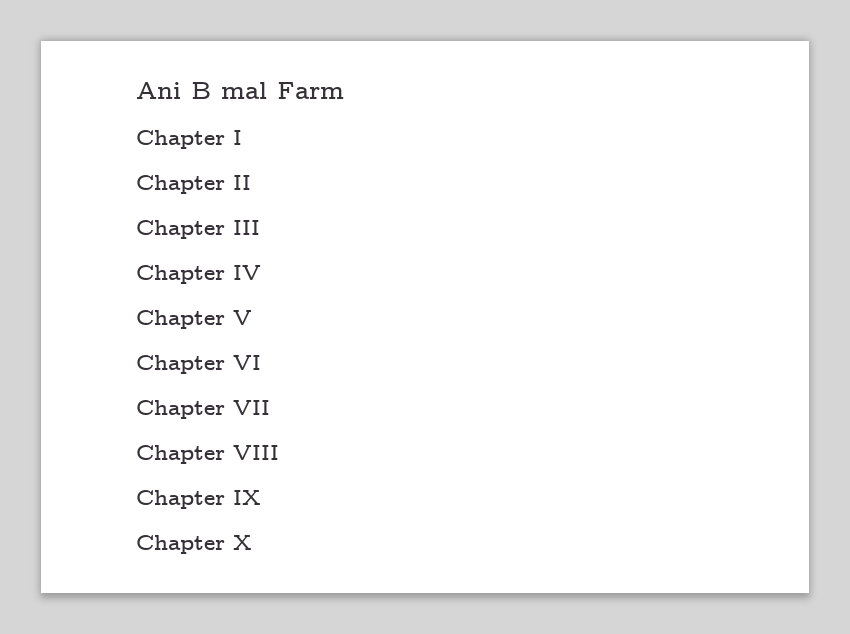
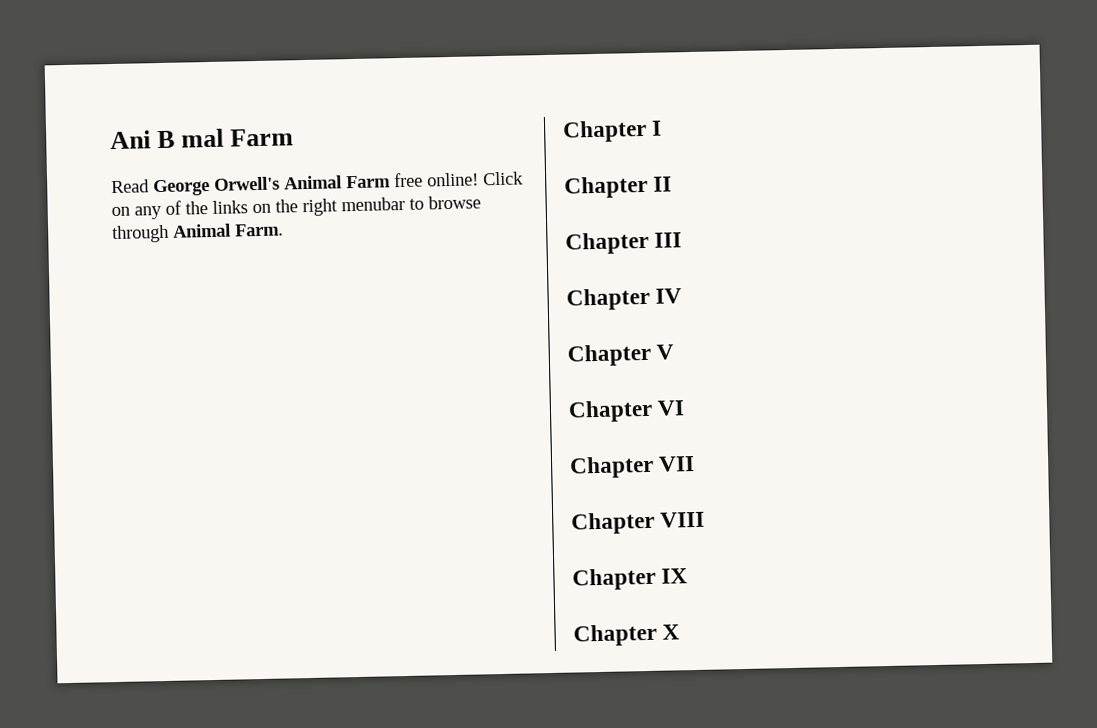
(344, 90) none -> [111,171,524,197] [111,195,481,220] [112,223,284,244] // Read George Orwell's Animal Farm free online! Click on any of the links on the right menubar to browse through Animal Farm.

